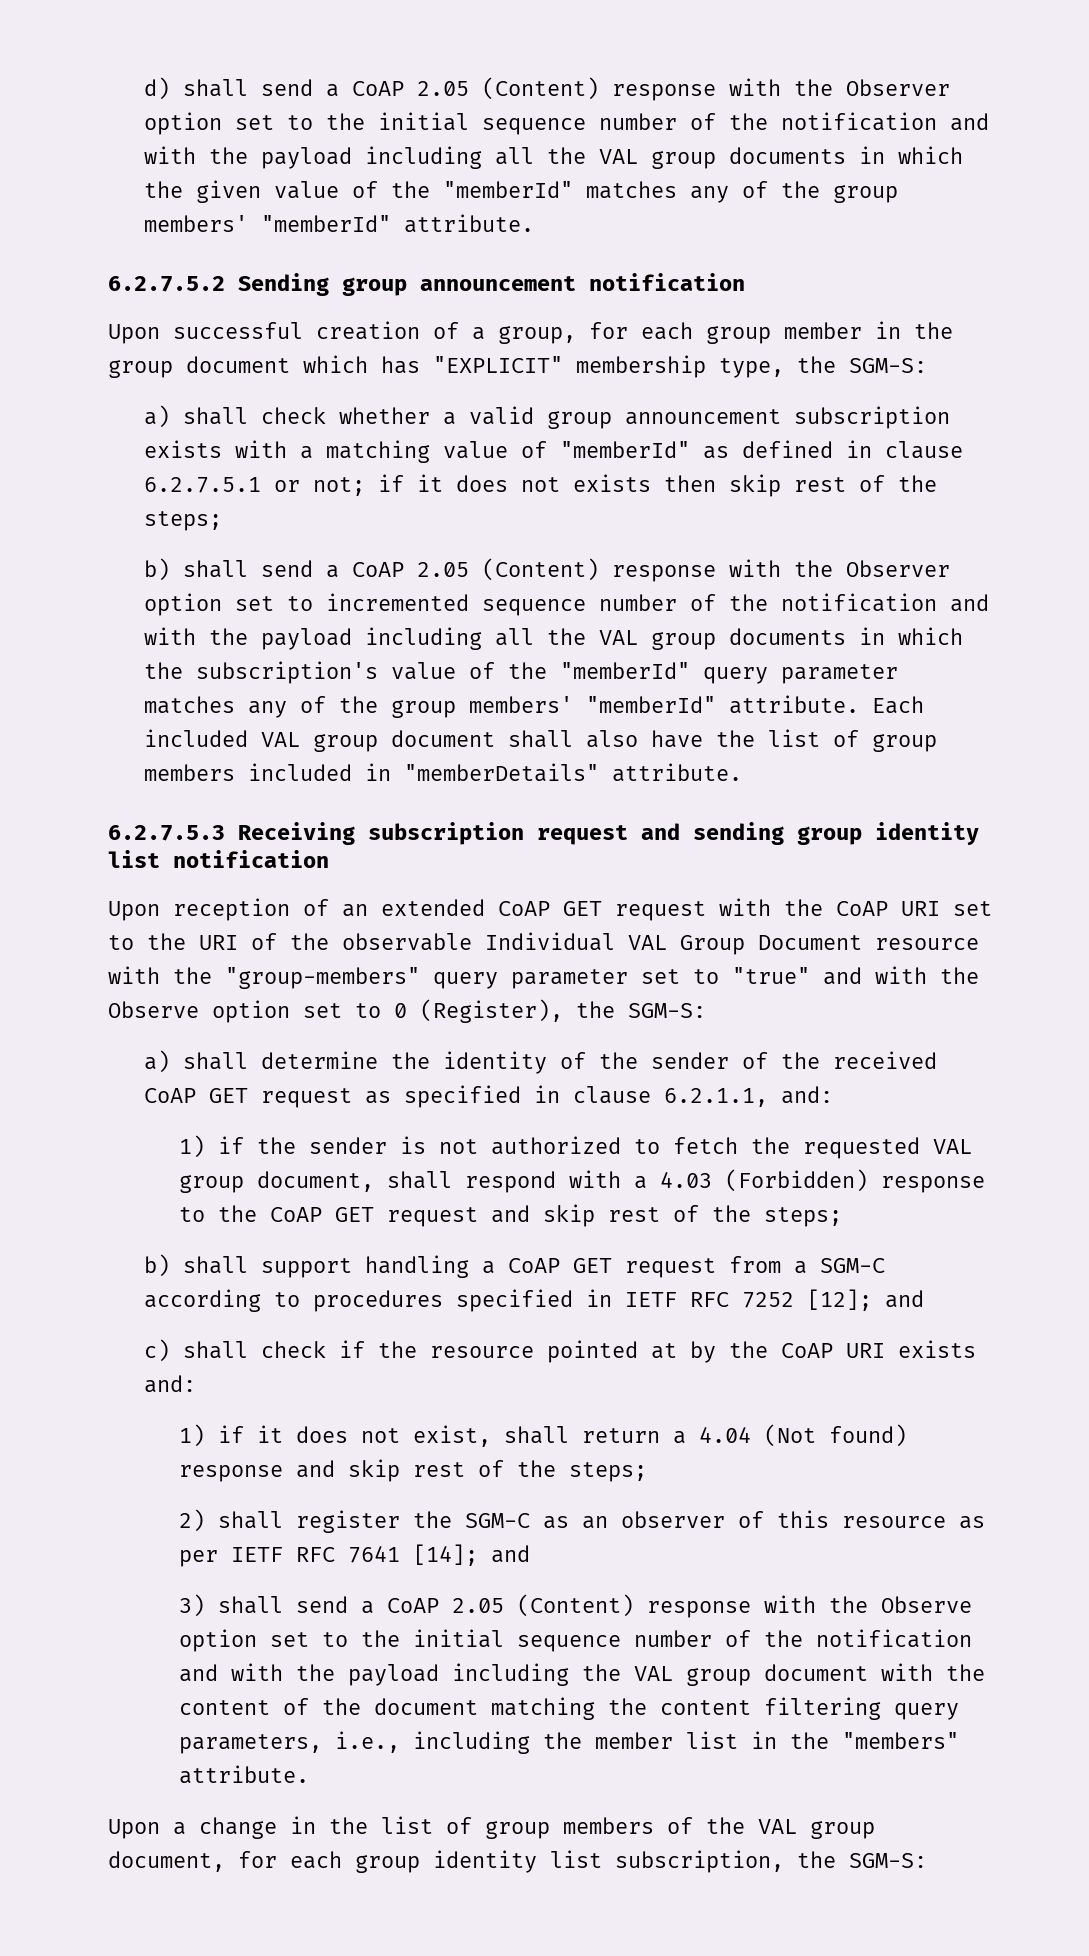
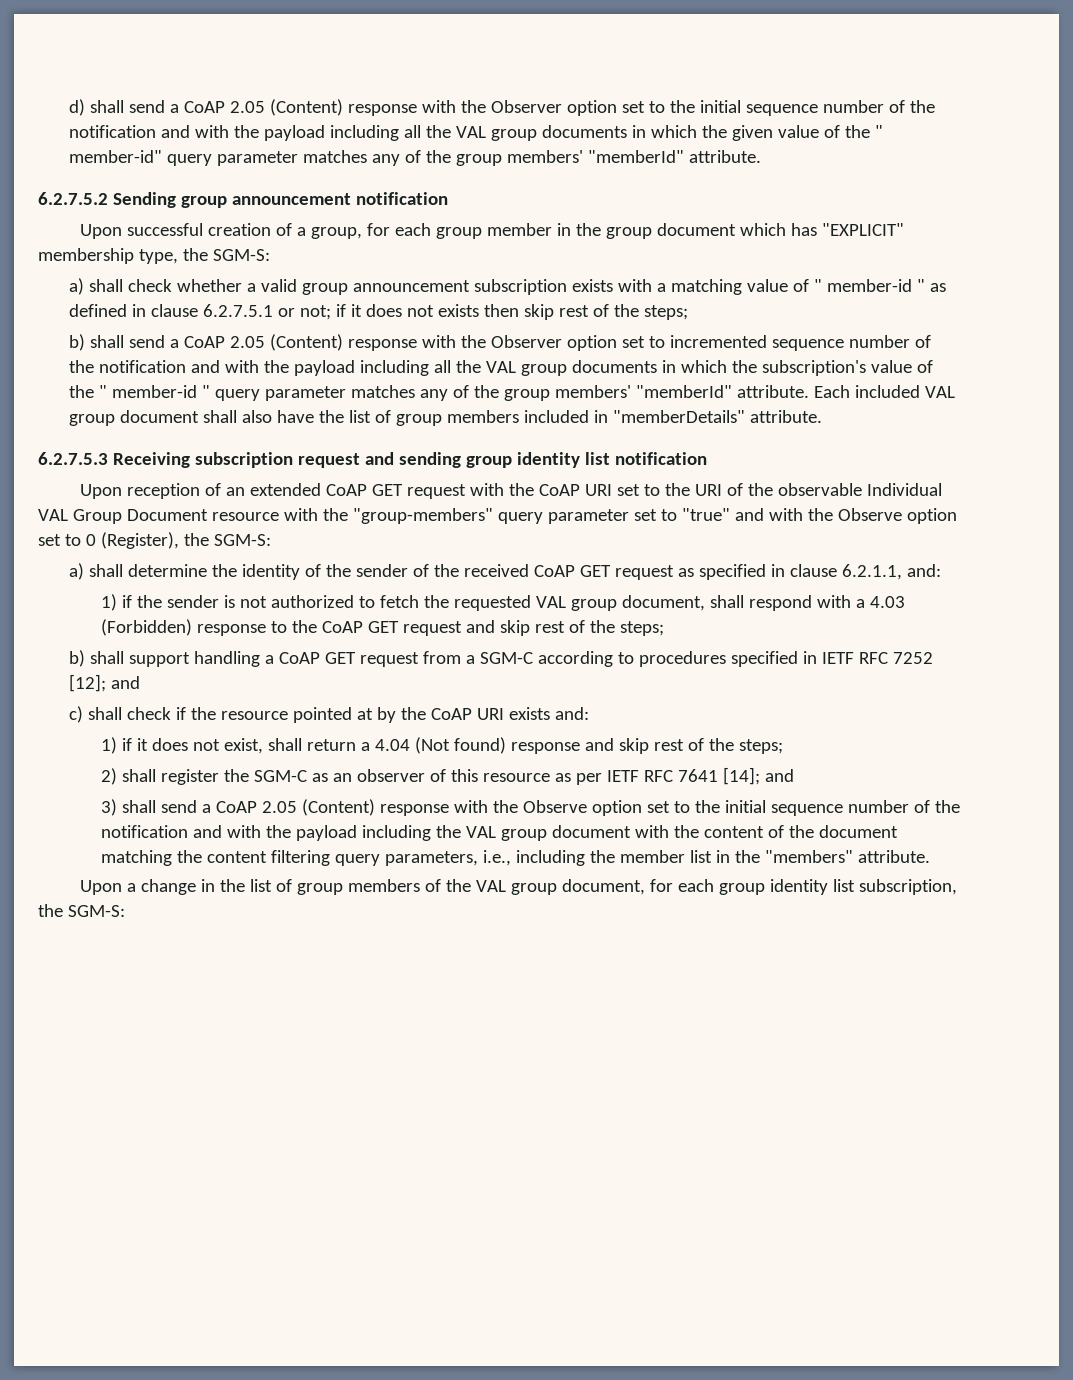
[442,181,573,198] "memberId" -> [875,125,884,138] [69,150,299,166] " member-id" query parameter
[559,441,690,458] "memberId" -> [814,279,926,292] " member-id "
[559,662,690,679] "memberId" -> [99,385,211,398] " member-id "

